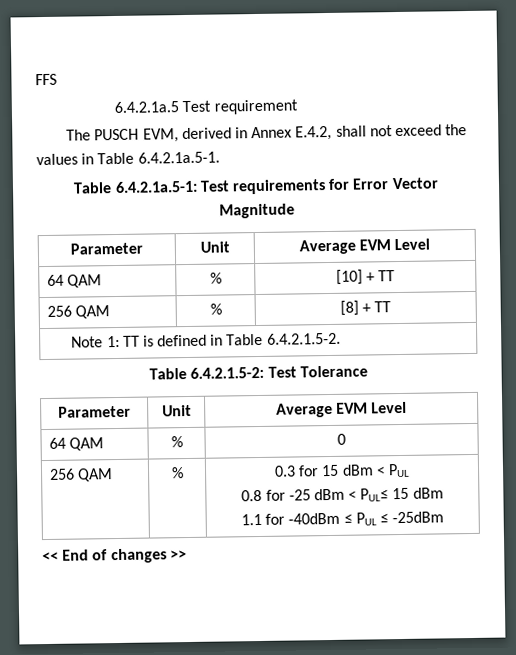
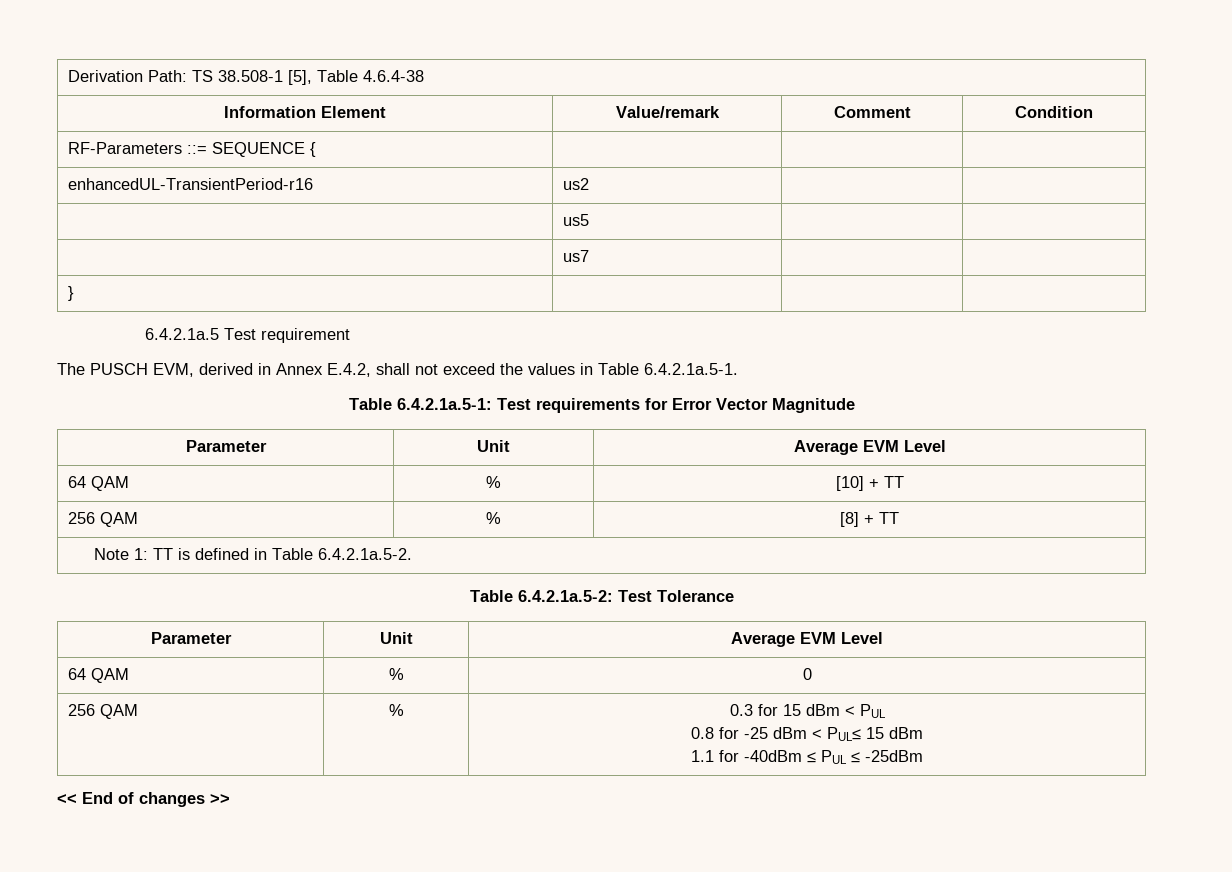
[35,73,57,86] FFS -> [67,70,424,85] [224,106,386,118] [615,106,720,118] [833,106,911,118] [1015,106,1093,118] [67,142,316,157] [67,178,313,190] [562,178,589,190] [562,214,589,226] [562,250,589,262] [67,286,74,301] Derivation Path: TS 38.508-1 [5], Table 4.6.4-38 // Information Element | Value/remark | Comment | Condition // RF-Parameters ::= SEQUENCE { | | | // enhancedUL-TransientPeriod-r16 | us2 | | // | us5 | | // | us7 | | // } | | |
[266,332,341,345] [149,366,265,380] 6.4.2.1.5-2. // Table 6.4.2.1.5-2: -> [318,548,413,560] [469,590,613,602] 6.4.2.1a.5-2. // Table 6.4.2.1a.5-2:

